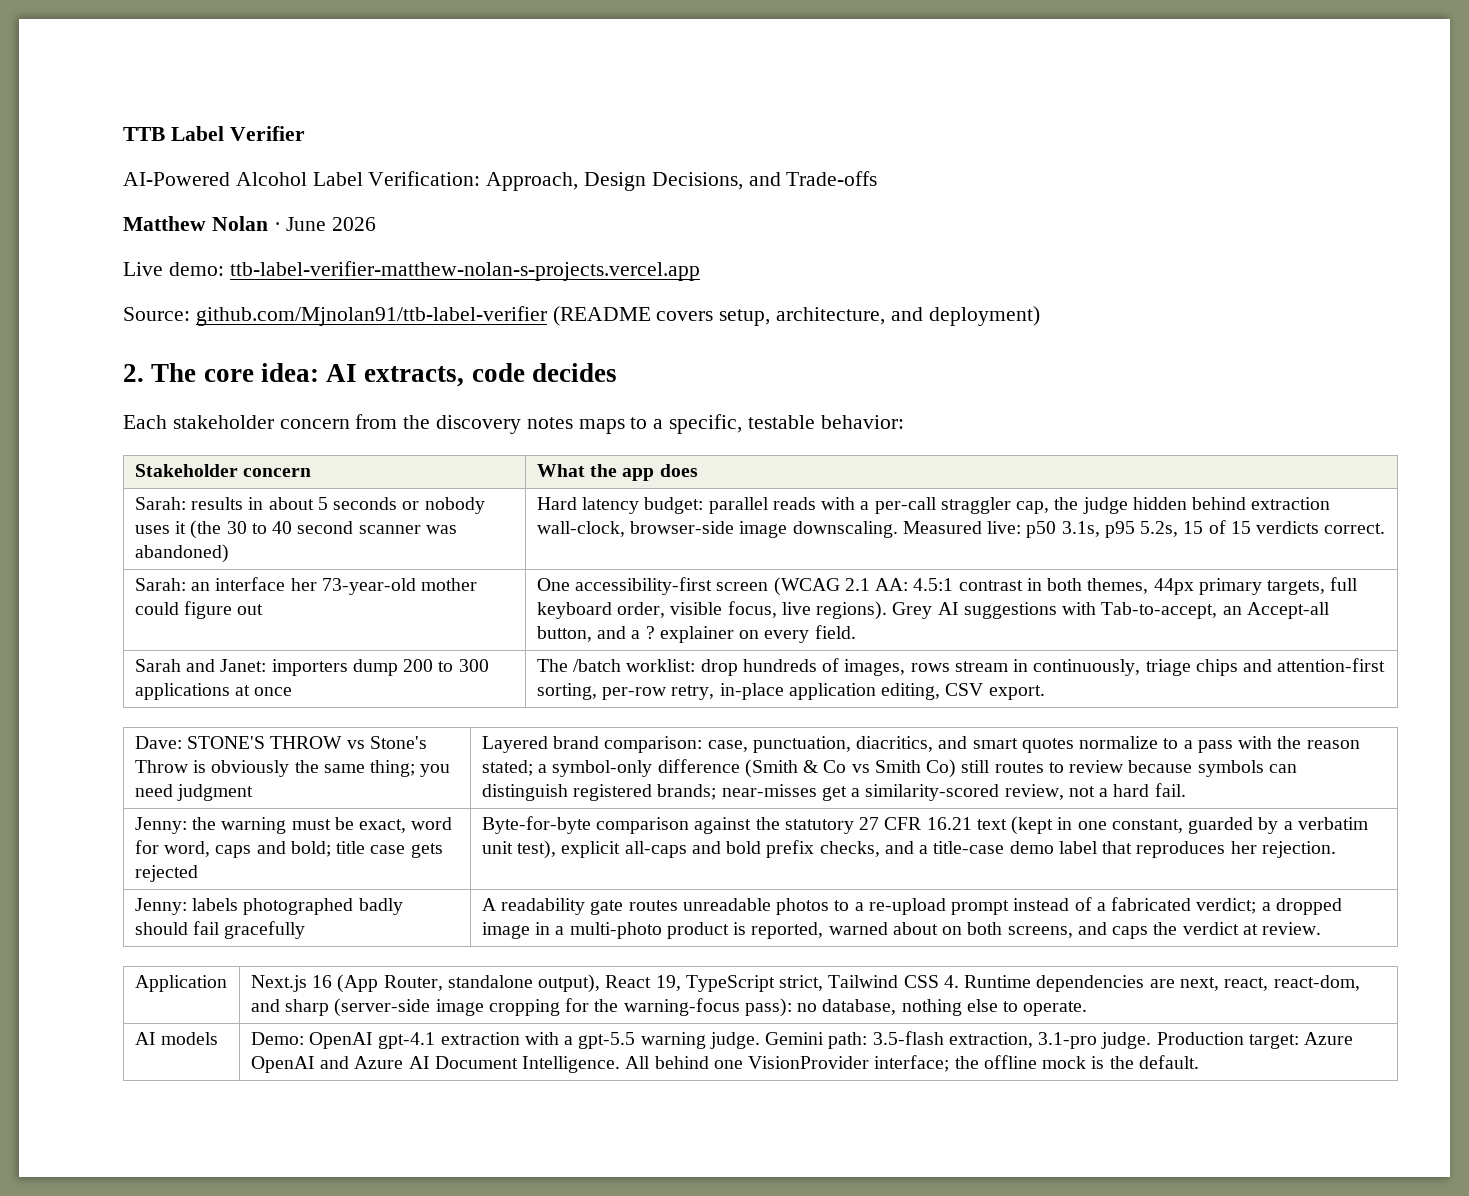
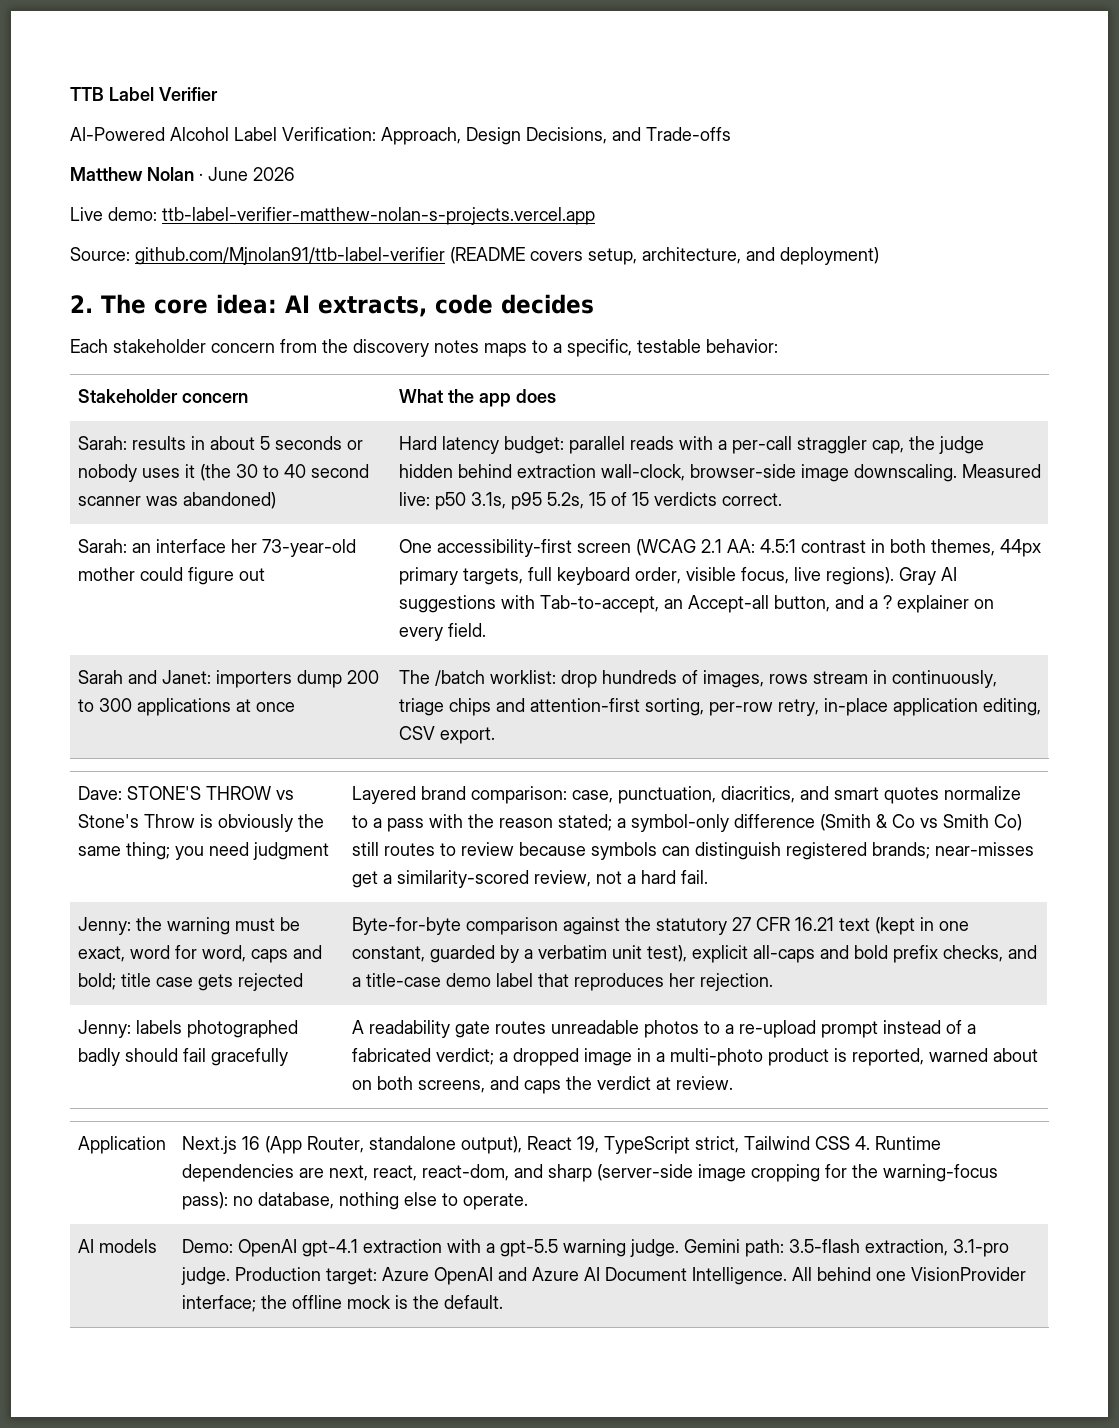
[892,602,933,619] Grey -> [898,567,936,585] Gray

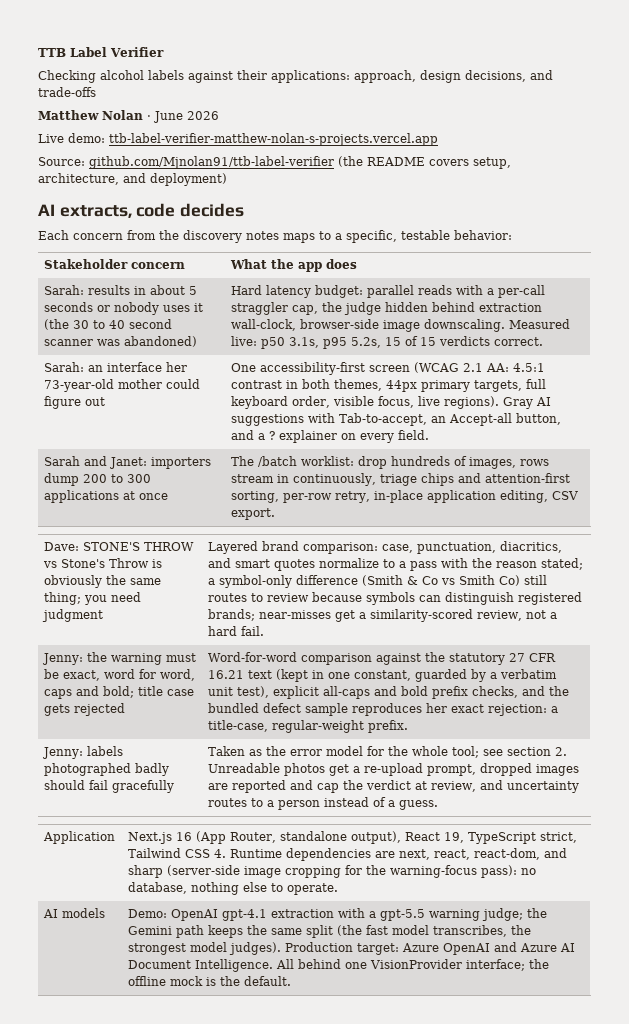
[70,127,731,145] AI-Powered Alcohol Label Verification: Approach, Design Decisions, and Trade-offs -> [38,70,553,83] [38,87,96,97] Checking alcohol labels against their applications: approach, design decisions, and trade-offs
[450,247,525,264] (README -> [338,156,425,167] (the README
[70,294,277,314] 2. The core idea: -> (227, 179) none
[113,339,206,353] stakeholder -> (69, 235) none
[351,917,461,935] Byte-for-byte -> [208,652,298,662] Word-for-word
[351,973,773,991] a title-case demo label that reproduces her rejection. -> [549,686,570,696] [208,703,559,716] [208,720,409,733] the bundled defect sample reproduces her exact rejection: a title-case, regular-weight prefix.
[351,1020,976,1038] [351,1048,1038,1066] [351,1076,733,1094] A readability gate routes unreadable photos to a re-upload prompt instead of a fabricated verdict; a dropped image in a multi-photo product is reported, warned about on both screens, and caps the verdict at review. -> [208,746,568,758] [208,763,580,776] [208,780,580,793] [208,797,439,810] Taken as the error model for the whole tool; see section 2. Unreadable photos get a re-upload prompt, dropped images are reported and cap the verdict at review, and uncertainty routes to a person instead of a guess.
[629,1239,1009,1257] [180,1267,230,1285] judge. Gemini path: 3.5-flash extraction, 3.1-pro judge. -> [482,908,548,921] [128,925,532,938] [128,942,282,955] judge; the Gemini path keeps the same split (the fast model transcribes, the strongest model judges).

